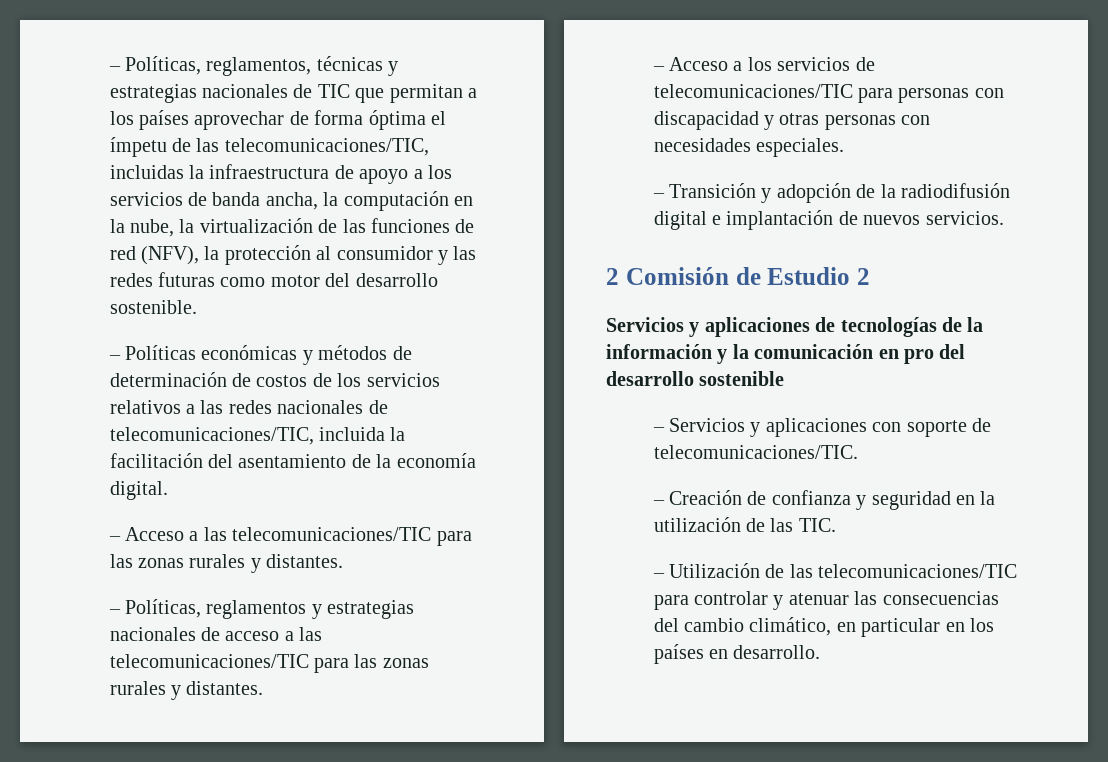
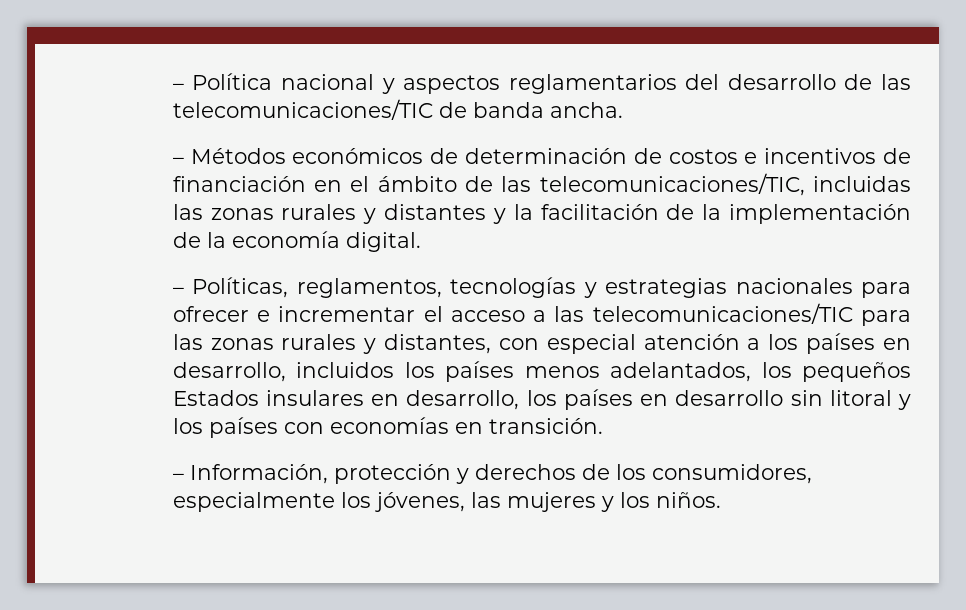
[108,56,399,76] [109,84,477,103] [109,110,446,130] [109,137,429,157] [109,164,452,184] [109,191,473,211] [109,218,475,237] [109,245,477,265] [109,272,438,287] [109,300,197,314] [108,345,412,365] [109,372,440,387] [109,400,388,414] [109,427,406,445] [109,453,476,468] [109,481,168,500] [108,527,472,546] [109,554,344,573] [108,599,415,619] [109,627,220,641] – Políticas, reglamentos, técnicas y estrategias nacionales de TIC que permitan a los países aprovechar de forma óptima el ímpetu de las telecomunicaciones/TIC, incluidas la infraestructura de apoyo a los servicios de banda ancha, la computación en la nube, la virtualización de las funciones de red (NFV), la protección al consumidor y las redes futuras como motor del desarrollo sostenible. // – Políticas económicas y métodos de determinación de costos de los servicios relativos a las redes nacionales de telecomunicaciones/TIC, incluida la facilitación del asentamiento de la economía digital. // – Acceso a las telecomunicaciones/TIC para las zonas rurales y distantes. // – Políticas, reglamentos y estrategias nacionales de -> [172,73,911,94] [172,99,623,120] [172,148,912,164] [172,173,911,196] [172,204,911,224] [172,231,421,252] [172,277,912,298] [172,306,443,322] – Política nacional y aspectos reglamentarios del desarrollo de las telecomunicaciones/TIC de banda ancha. // – Métodos económicos de determinación de costos e incentivos de financiación en el ámbito de las telecomunicaciones/TIC, incluidas las zonas rurales y distantes y la facilitación de la implementación de la economía digital. // – Políticas, reglamentos, tecnologías y estrategias nacionales para ofrecer e incrementar el
[186,681,264,695] [652,57,875,71] [653,84,1004,103] [653,111,931,130] [653,138,844,157] [652,183,1010,203] [653,210,1004,230] [606,267,870,285] [606,317,984,337] [606,344,966,364] [606,371,785,386] [652,418,991,437] [653,445,858,459] [652,490,996,510] [653,517,836,532] [652,563,1018,578] [653,591,999,610] [653,617,994,637] [653,644,821,664] distantes. // – Acceso a los servicios de telecomunicaciones/TIC para personas con discapacidad y otras personas con necesidades especiales. // – Transición y adopción de la radiodifusión digital e implantación de nuevos servicios. // 2 Comisión de Estudio 2 // Servicios y aplicaciones de tecnologías de la información y la comunicación en pro del desarrollo sostenible // – Servicios y aplicaciones con soporte de telecomunicaciones/TIC. // – Creación de confianza y seguridad en la utilización de las TIC. // – Utilización de las telecomunicaciones/TIC para controlar y atenuar las consecuencias del cambio climático, en particular en los países en desarrollo. -> [384,333,911,354] [172,361,912,382] [172,389,911,410] [172,417,603,438] [172,464,812,484] [172,492,721,512] distantes, con especial atención a los países en desarrollo, incluidos los países menos adelantados, los pequeños Estados insulares en desarrollo, los países en desarrollo sin litoral y los países con economías en transición. // – Información, protección y derechos de los consumidores, especialmente los jóvenes, las mujeres y los niños.

